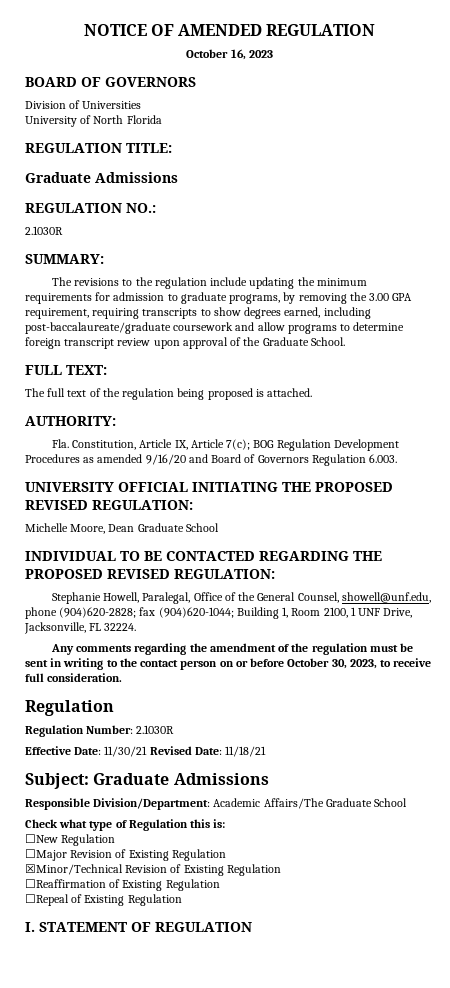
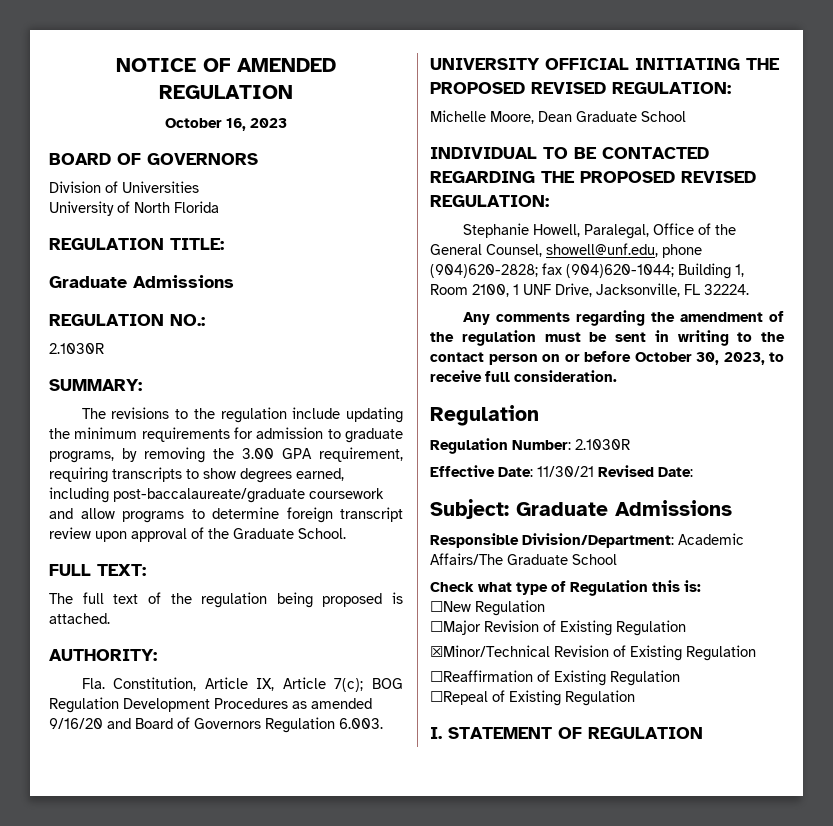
[225,746,267,757] 11/18/21 -> (693, 472) none

